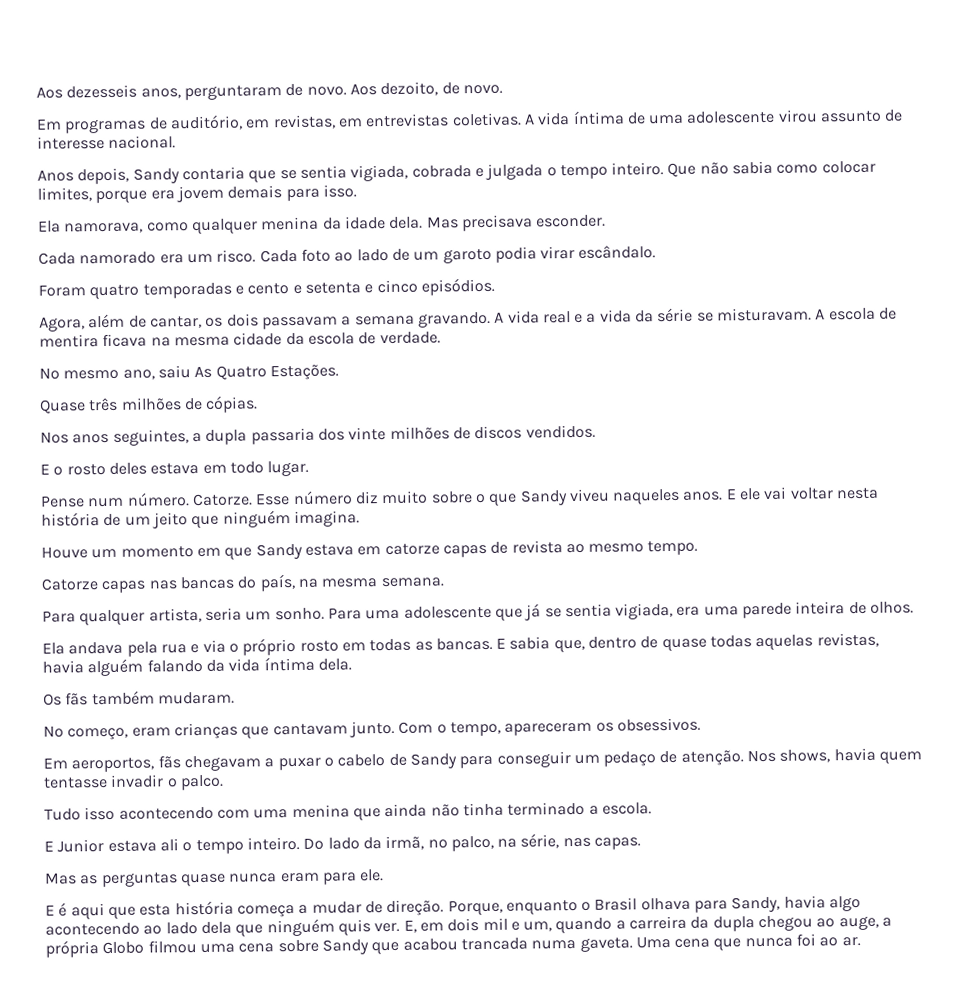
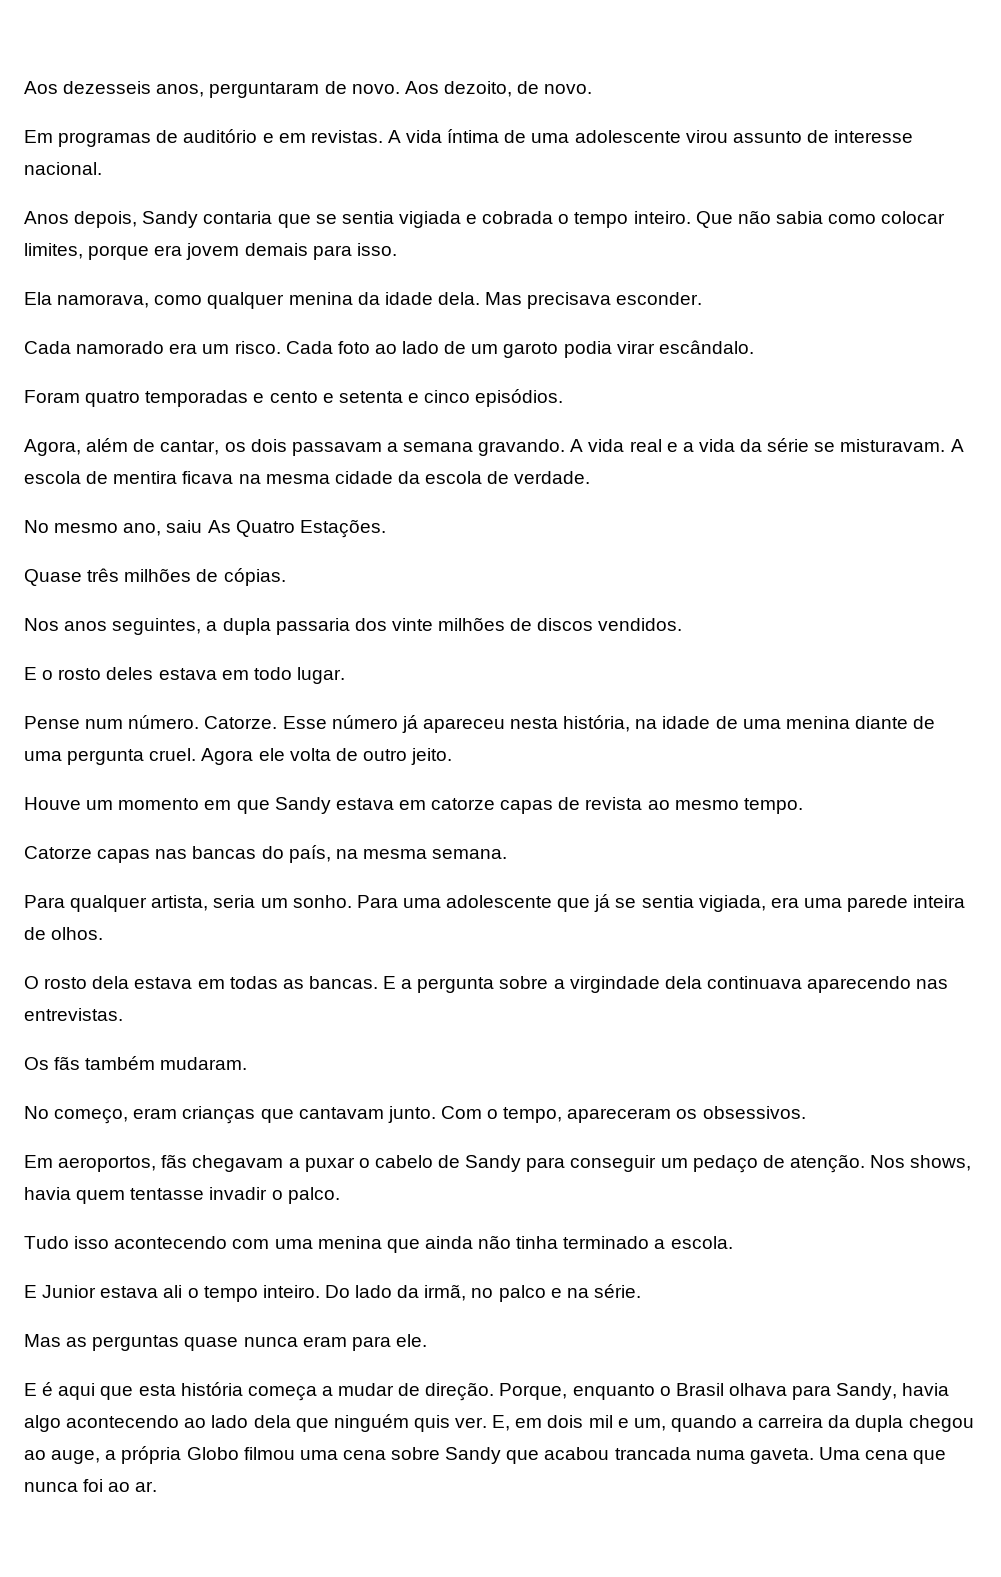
[169,112,522,131] auditório, em revistas, em entrevistas coletivas. -> [183,129,383,143] auditório e em revistas.
[350,163,544,182] vigiada, cobrada e julgada -> [398,211,554,228] vigiada e cobrada
[354,486,880,506] [41,510,360,529] diz muito sobre o que Sandy viveu naqueles anos. E ele vai voltar nesta história de um jeito que ninguém imagina. -> [401,715,936,733] [24,748,453,765] já apareceu nesta história, na idade de uma menina diante de uma pergunta cruel. Agora ele volta de outro jeito.
[42,637,339,657] Ela andava pela rua e via o próprio rosto -> [24,976,193,989] O rosto dela estava
[509,632,879,653] [42,656,352,677] sabia que, dentro de quase todas aquelas revistas, havia alguém falando da vida íntima dela. -> [401,976,949,993] [24,1008,123,1021] a pergunta sobre a virgindade dela continuava aparecendo nas entrevistas.
[450,833,642,852] palco, na série, nas capas. -> [498,1284,641,1302] palco e na série.

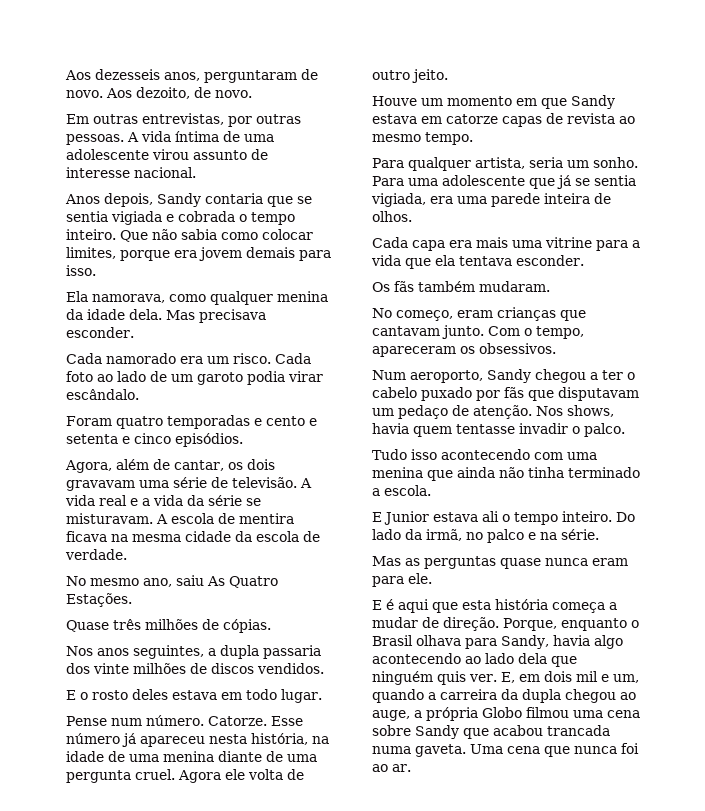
[58,129,383,147] programas de auditório e em revistas. -> [93,113,301,127] [66,134,124,145] outras entrevistas, por outras pessoas.
[291,439,566,456] passavam a semana gravando. -> [66,477,297,491] gravavam uma série de televisão.
[24,845,508,863] // Catorze capas nas bancas do país, na mesma semana. -> (473, 138) none
[24,976,949,993] [24,1008,123,1021] O rosto dela estava em todas as bancas. E a pergunta sobre a virgindade dela continuava aparecendo nas entrevistas. -> [372,237,640,251] [371,255,584,269] Cada capa era mais uma vitrine para a vida que ela tentava esconder.
[24,1154,657,1172] Em aeroportos, fãs chegavam a puxar o cabelo de Sandy para conseguir -> [372,369,635,383] [372,387,639,401] Num aeroporto, Sandy chegou a ter o cabelo puxado por fãs que disputavam

